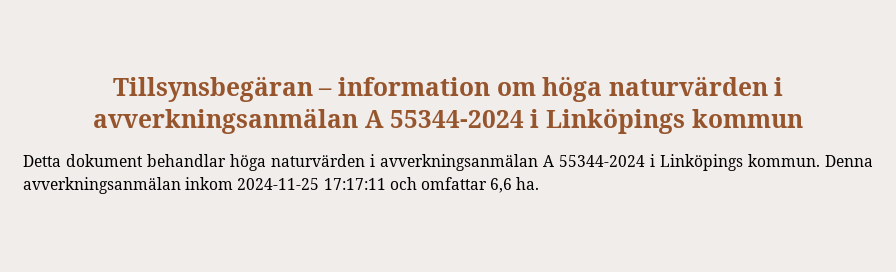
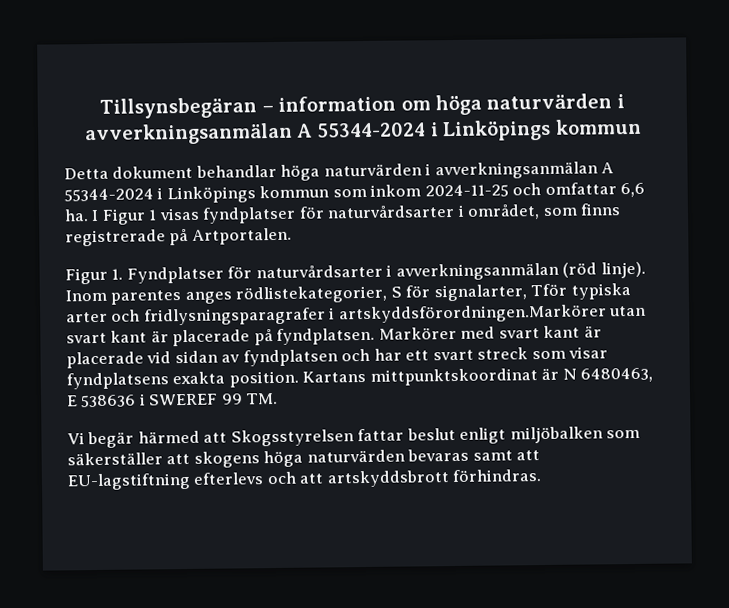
[748,154,873,167] [23,177,181,194] kommun. Denna avverkningsanmälan -> [259,185,367,199] kommun som
[323,178,386,190] 17:17:11 -> (509, 191) none
(540, 183) none -> [91,203,622,225] [65,227,292,247] [65,261,646,285] [65,283,631,305] [66,304,647,326] [66,325,602,347] [66,346,609,369] [66,367,654,390] [67,392,279,408] [67,426,641,449] [67,448,541,468] [67,469,542,491] I Figur 1 visas fyndplatser för naturvårdsarter i området, som finns registrerade på Artportalen. // Figur 1. Fyndplatser för naturvårdsarter i avverkningsanmälan (röd linje). Inom parentes anges rödlistekategorier, S för signalarter, Tför typiska arter och fridlysningsparagrafer i artskyddsförordningen.Markörer utan svart kant är placerade på fyndplatsen. Markörer med svart kant är placerade vid sidan av fyndplatsen och har ett svart streck som visar fyndplatsens exakta position. Kartans mittpunktskoordinat är N 6480463, E 538636 i SWEREF 99 TM. // Vi begär härmed att Skogsstyrelsen fattar beslut enligt miljöbalken som säkerställer att skogens höga naturvärden bevaras samt att EU-lagstiftning efterlevs och att artskyddsbrott förhindras.

